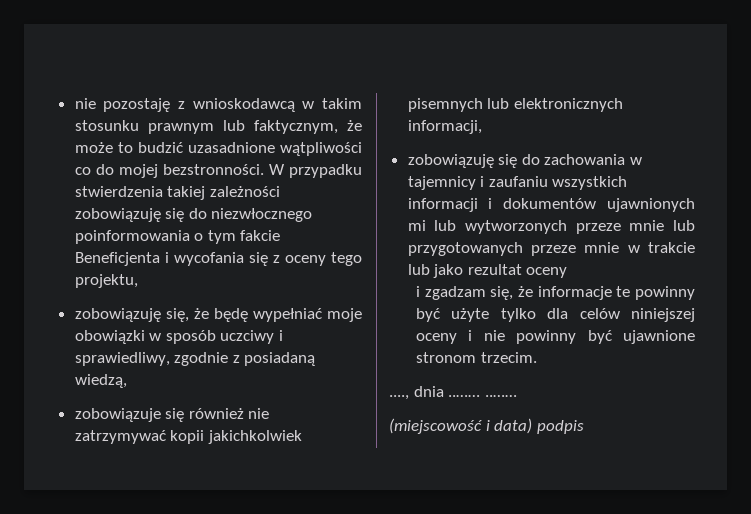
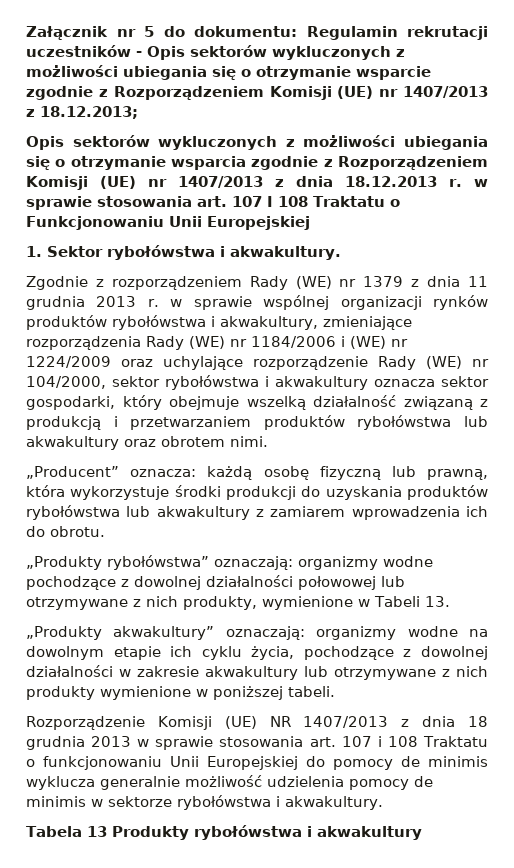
[74,98,363,112] [74,120,362,134] [74,142,362,156] [74,164,362,178] [74,186,280,200] [74,208,313,222] [74,230,281,244] [74,252,363,266] [74,274,138,288] [74,308,362,322] [74,330,284,344] [74,352,316,366] [74,374,127,388] [74,408,270,422] [74,430,302,444] [407,98,623,112] [407,120,482,134] [407,154,643,168] [407,176,628,190] [407,198,695,212] [407,220,695,234] [407,242,695,256] [407,264,568,278] [415,286,695,300] [415,308,695,322] [415,330,695,344] [415,352,537,363] [389,386,517,400] [389,418,584,434] nie pozostaję z wnioskodawcą w takim stosunku prawnym lub faktycznym, że może to budzić uzasadnione wątpliwości co do mojej bezstronności. W przypadku stwierdzenia takiej zależności zobowiązuję się do niezwłocznego poinformowania o tym fakcie Beneficjenta i wycofania się z oceny tego projektu, // zobowiązuję się, że będę wypełniać moje obowiązki w sposób uczciwy i sprawiedliwy, zgodnie z posiadaną wiedzą, // zobowiązuje się również nie zatrzymywać kopii jakichkolwiek pisemnych lub elektronicznych informacji, // zobowiązuję się do zachowania w tajemnicy i zaufaniu wszystkich informacji i dokumentów ujawnionych mi lub wytworzonych przeze mnie lub przygotowanych przeze mnie w trakcie lub jako rezultat oceny // i zgadzam się, że informacje te powinny być użyte tylko dla celów niniejszej oceny i nie powinny być ujawnione stronom trzecim. // ...., dnia ..…… ..…… // (miejscowość i data) podpis -> [26,26,488,40] [26,45,405,60] [26,65,431,80] [26,86,488,100] [26,106,138,119] [26,135,489,150] [26,156,488,170] [26,176,488,190] [26,196,400,210] [26,216,310,230] [26,245,341,260] [26,276,489,290] [26,295,488,310] [26,315,412,330] [26,336,408,350] [26,356,489,370] [26,375,489,390] [26,395,488,410] [26,415,488,430] [26,436,268,450] [26,466,489,480] [26,485,488,500] [26,505,488,520] [26,526,105,537] [26,555,433,570] [26,575,405,590] [26,596,450,610] [26,626,488,640] [26,646,488,660] [26,665,488,680] [26,686,335,700] [26,716,488,730] [26,736,489,750] [26,756,488,770] [26,775,433,790] [26,795,383,810] [26,825,422,840] Załącznik nr 5 do dokumentu: Regulamin rekrutacji uczestników - Opis sektorów wykluczonych z możliwości ubiegania się o otrzymanie wsparcie zgodnie z Rozporządzeniem Komisji (UE) nr 1407/2013 z 18.12.2013; // Opis sektorów wykluczonych z możliwości ubiegania się o otrzymanie wsparcia zgodnie z Rozporządzeniem Komisji (UE) nr 1407/2013 z dnia 18.12.2013 r. w sprawie stosowania art. 107 I 108 Traktatu o Funkcjonowaniu Unii Europejskiej // 1. Sektor rybołówstwa i akwakultury. // Zgodnie z rozporządzeniem Rady (WE) nr 1379 z dnia 11 grudnia 2013 r. w sprawie wspólnej organizacji rynków produktów rybołówstwa i akwakultury, zmieniające rozporządzenia Rady (WE) nr 1184/2006 i (WE) nr 1224/2009 oraz uchylające rozporządzenie Rady (WE) nr 104/2000, sektor rybołówstwa i akwakultury oznacza sektor gospodarki, który obejmuje wszelką działalność związaną z produkcją i przetwarzaniem produktów rybołówstwa lub akwakultury oraz obrotem nimi. // „Producent” oznacza: każdą osobę fizyczną lub prawną, która wykorzystuje środki produkcji do uzyskania produktów rybołówstwa lub akwakultury z zamiarem wprowadzenia ich do obrotu. // „Produkty rybołówstwa” oznaczają: organizmy wodne pochodzące z dowolnej działalności połowowej lub otrzymywane z nich produkty, wymienione w Tabeli 13. // „Produkty akwakultury” oznaczają: organizmy wodne na dowolnym etapie ich cyklu życia, pochodzące z dowolnej działalności w zakresie akwakultury lub otrzymywane z nich produkty wymienione w poniższej tabeli. // Rozporządzenie Komisji (UE) NR 1407/2013 z dnia 18 grudnia 2013 w sprawie stosowania art. 107 i 108 Traktatu o funkcjonowaniu Unii Europejskiej do pomocy de minimis wyklucza generalnie możliwość udzielenia pomocy de minimis w sektorze rybołówstwa i akwakultury. // Tabela 13 Produkty rybołówstwa i akwakultury

